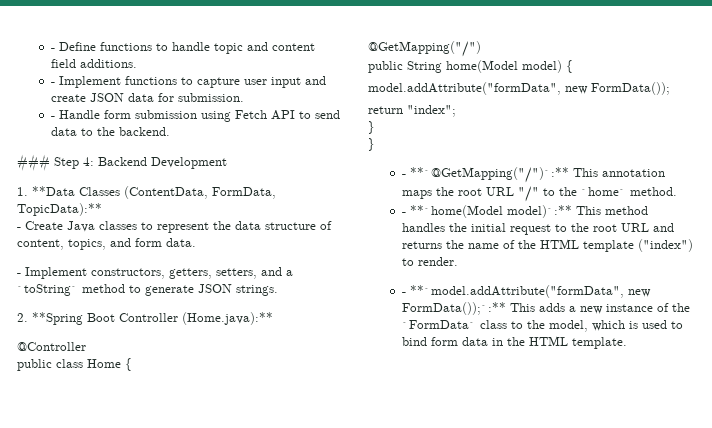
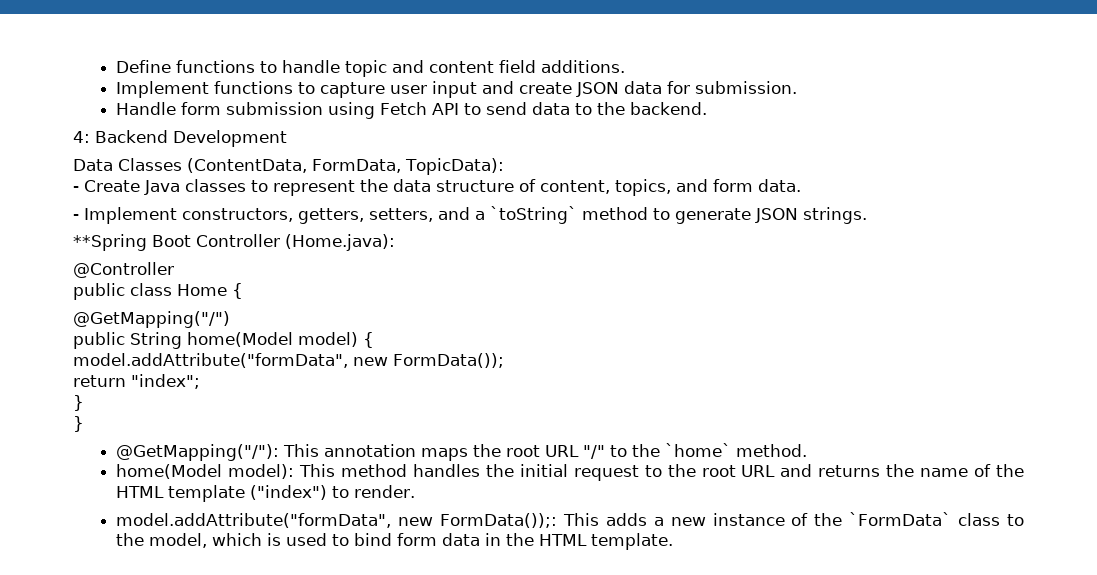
[51,48,56,51] - -> (116, 66) none
[51,82,56,85] - -> (626, 66) none
[51,116,56,119] - -> (798, 87) none
[17,154,79,171] ### Step -> (708, 108) none
[17,186,75,196] 1. **Data -> [73,159,113,171] Data
[17,203,102,216] TopicData):** -> [405,158,504,175] TopicData):
[17,313,28,322] 2. -> (867, 215) none
[182,312,273,325] (Home.java):** -> [285,234,395,251] (Home.java):
[402,167,570,183] - **`@GetMapping("/")`:** -> [116,444,280,461] @GetMapping("/"):
[402,205,573,218] - **`home(Model model)`:** -> [116,464,295,479] home(Model model):
[402,285,652,298] [402,302,507,315] - **`model.addAttribute("formData", new FormData());`:** -> [116,513,558,528] model.addAttribute("formData", new FormData());:

